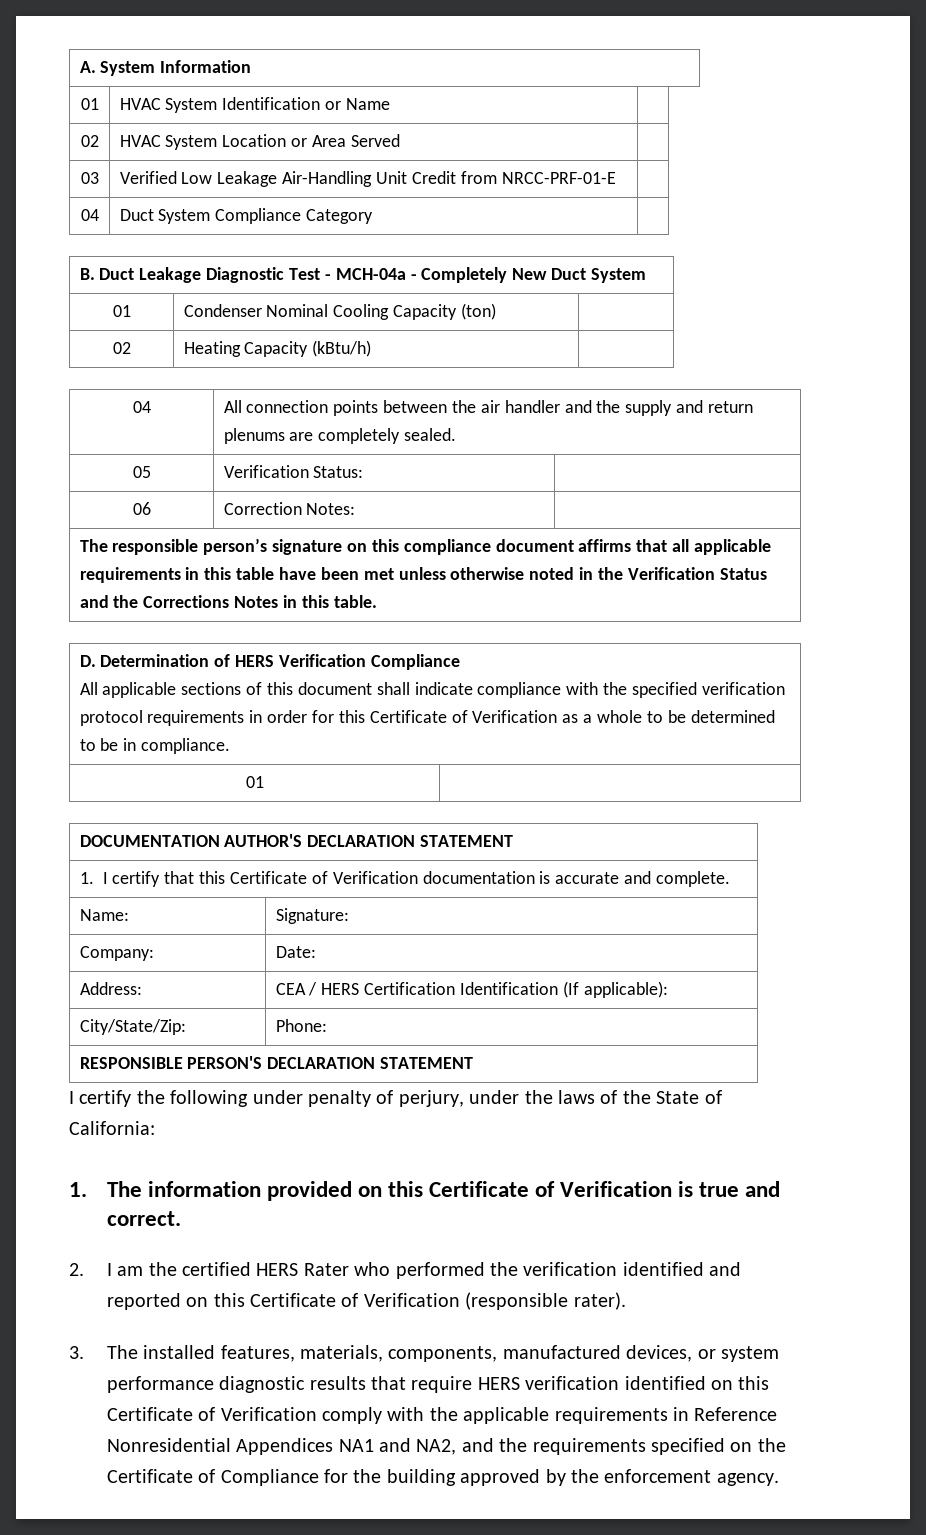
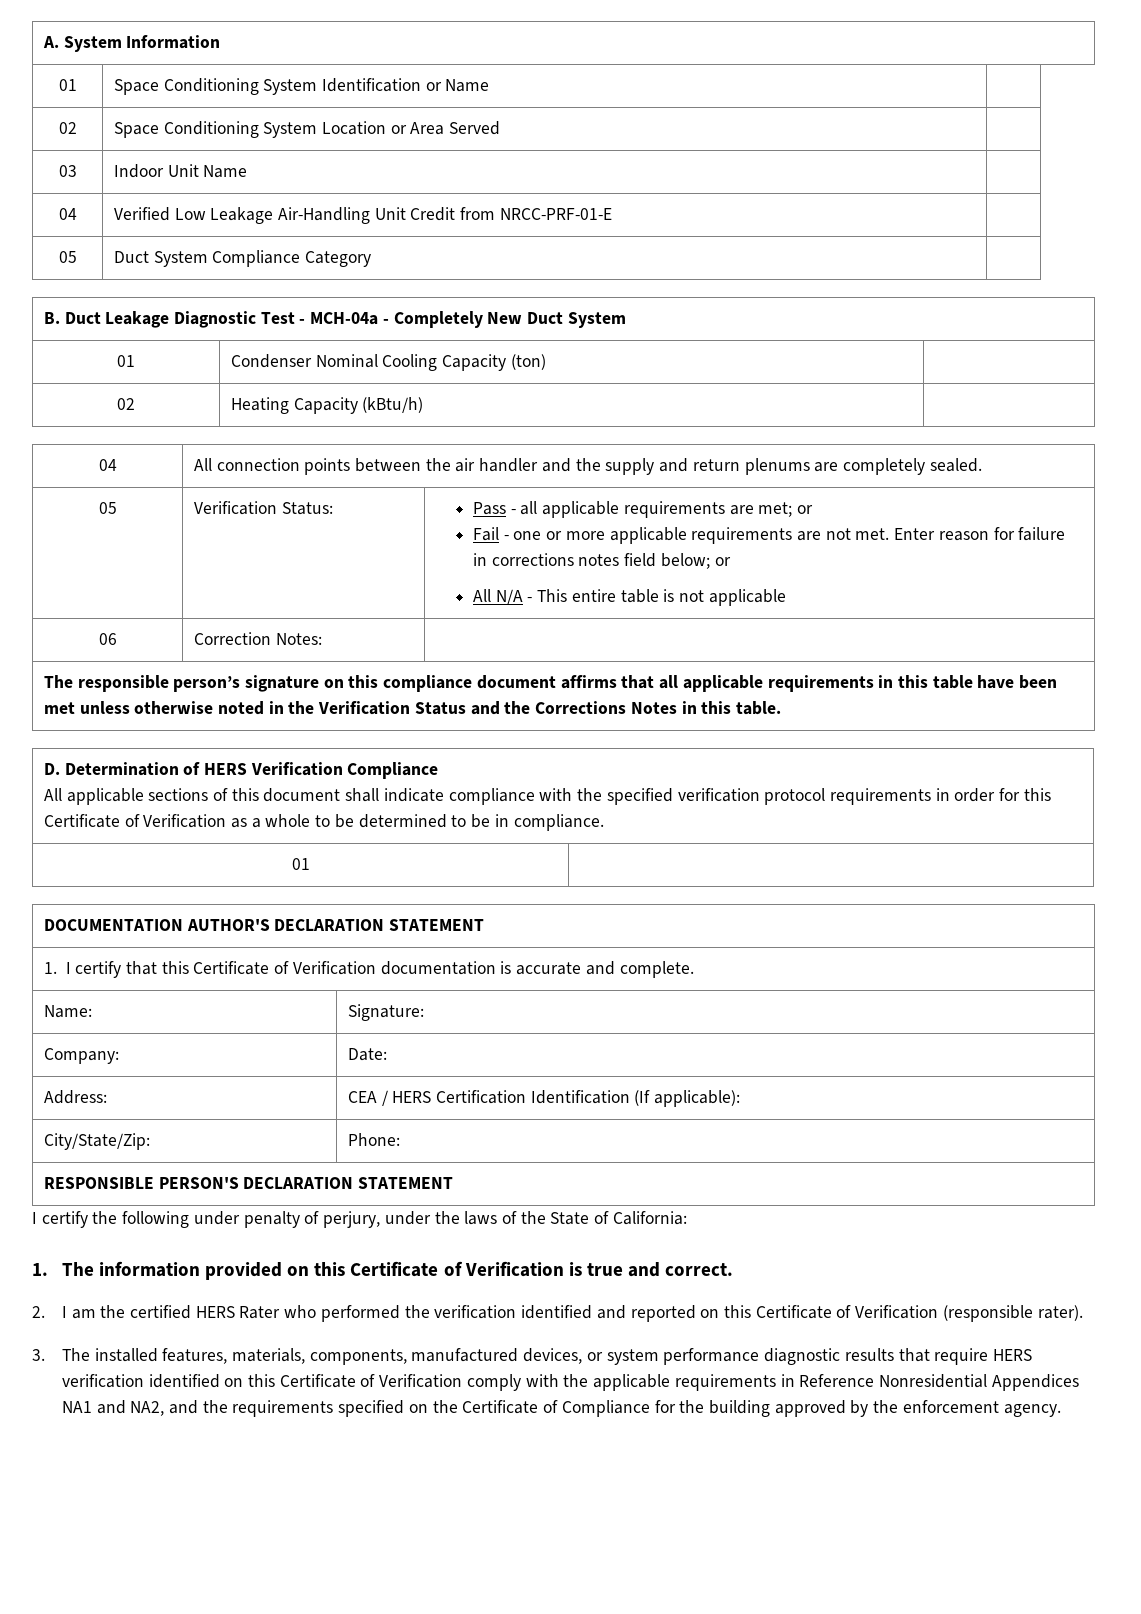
[119,98,161,110] HVAC -> [113,78,259,95] Space Conditioning
[119,135,161,147] HVAC -> [113,121,259,138] Space Conditioning
(99, 178) none -> [113,164,248,178] [58,208,77,220] | Indoor Unit Name | // 04
[80,209,99,221] 04 -> [58,251,77,263] 05
(364, 472) none -> [472,501,814,518] [472,527,1066,544] [472,553,731,569] [472,589,786,606] Pass - all applicable requirements are met; or // Fail - one or more applicable requirements are not met. Enter reason for failure in corrections notes field below; or // All N/A - This entire table is not applicable

